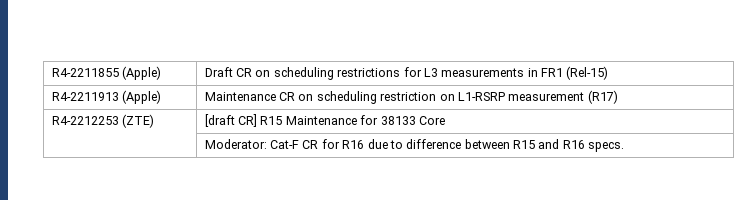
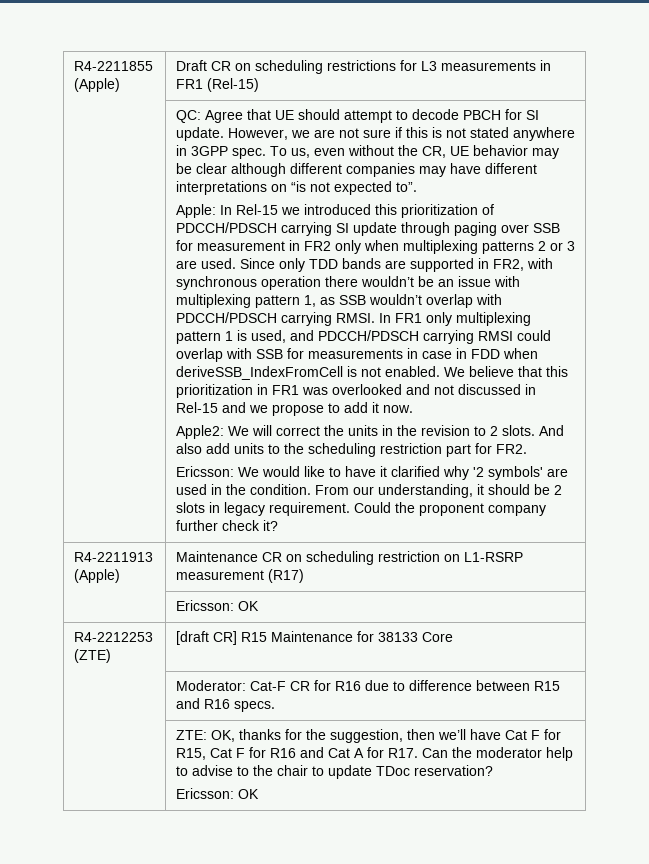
(609, 73) none -> [175,109,539,123] [175,127,575,141] [175,145,559,159] [175,163,537,177] [175,181,417,195] [175,204,494,218] [175,222,560,236] [175,240,575,254] [175,258,553,272] [175,276,520,290] [175,294,502,308] [175,312,531,326] [175,330,551,344] [175,348,538,362] [175,366,568,380] [175,384,536,398] [175,402,413,416] [175,425,564,439] [175,443,527,457] [175,466,568,480] [175,484,562,498] [175,502,546,516] [175,520,278,531] // | QC: Agree that UE should attempt to decode PBCH for SI update. However, we are not sure if this is not stated anywhere in 3GPP spec. To us, even without the CR, UE behavior may be clear although different companies may have different interpretations on “is not expected to”. // Apple: In Rel-15 we introduced this prioritization of PDCCH/PDSCH carrying SI update through paging over SSB for measurement in FR2 only when multiplexing patterns 2 or 3 are used. Since only TDD bands are supported in FR2, with synchronous operation there wouldn’t be an issue with multiplexing pattern 1, as SSB wouldn’t overlap with PDCCH/PDSCH carrying RMSI. In FR1 only multiplexing pattern 1 is used, and PDCCH/PDSCH carrying RMSI could overlap with SSB for measurements in case in FDD when deriveSSB_IndexFromCell is not enabled. We believe that this prioritization in FR1 was overlooked and not discussed in Rel-15 and we propose to add it now. // Apple2: We will correct the units in the revision to 2 slots. And also add units to the scheduling restriction part for FR2. // Ericsson: We would like to have it clarified why '2 symbols' are used in the condition. From our understanding, it should be 2 slots in legacy requirement. Could the proponent company further check it?
(618, 97) none -> [175,600,259,611] // | Ericsson: OK
(625, 147) none -> [175,729,561,743] [175,747,573,761] [175,765,493,779] [175,788,259,799] // | ZTE: OK, thanks for the suggestion, then we’ll have Cat F for R15, Cat F for R16 and Cat A for R17. Can the moderator help to advise to the chair to update TDoc reservation? // Ericsson: OK

